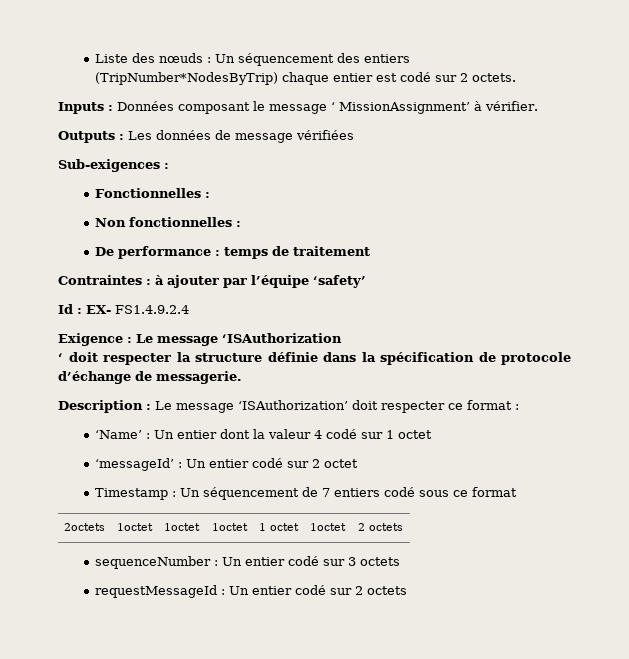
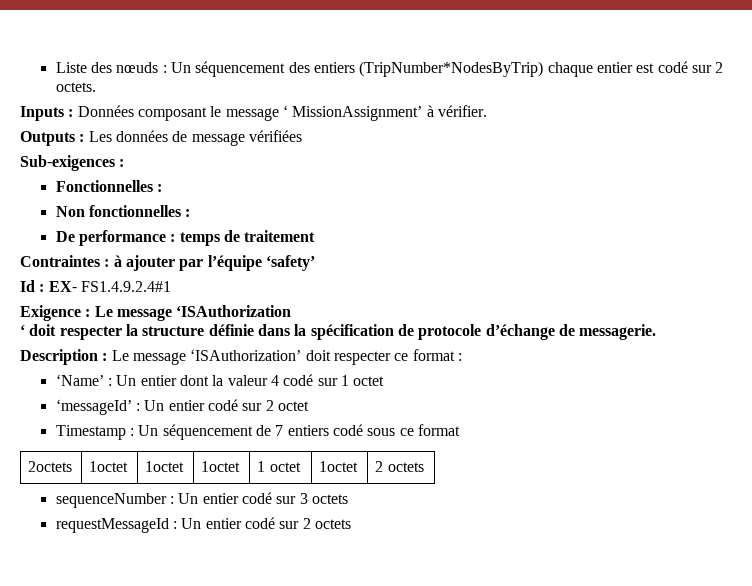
[115,305,189,314] FS1.4.9.2.4 -> [80,281,171,292] FS1.4.9.2.4#1

